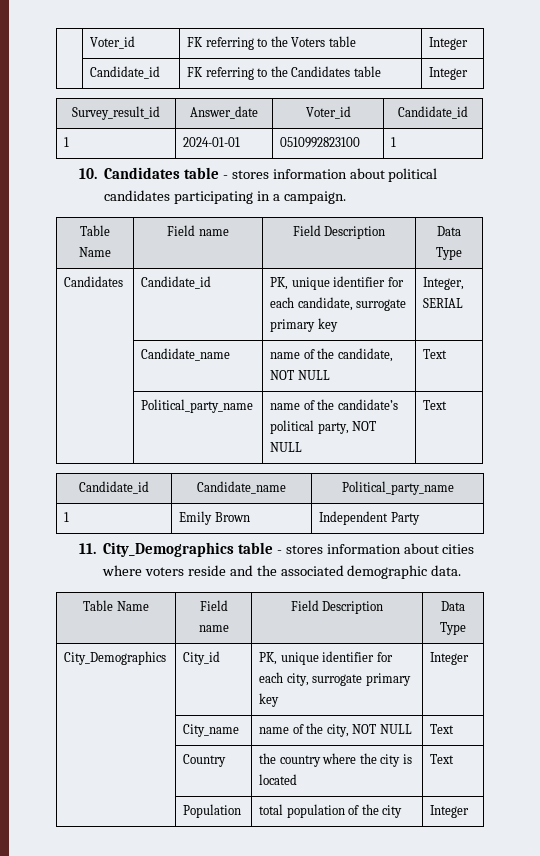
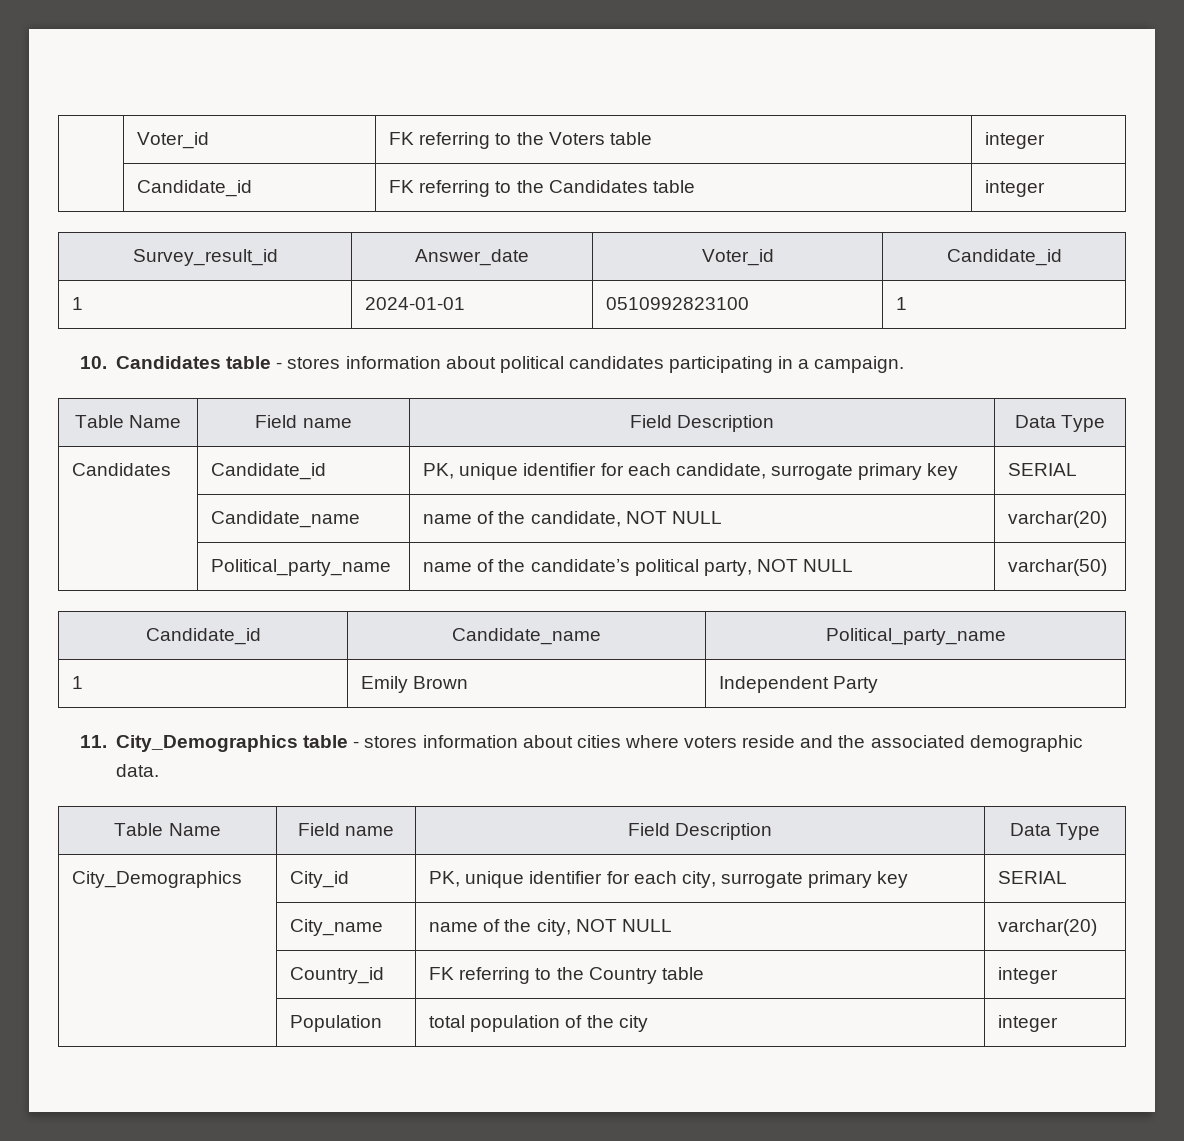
[429,37,469,50] Integer -> [985,132,1046,149] integer
[429,67,469,80] Integer -> [985,180,1046,197] integer
[423,277,465,290] Integer, -> (959, 471) none
[423,349,448,359] Text -> [1008,511,1108,528] varchar(20)
[423,400,448,410] Text -> [1008,559,1108,576] varchar(50)
[430,652,470,665] Integer -> [998,871,1068,884] SERIAL
[430,724,455,734] [183,754,227,767] [259,753,412,767] [259,774,298,785] [430,754,455,764] Text // | Country | the country where the city is located | Text -> [998,919,1098,936] [290,967,385,984] [429,967,704,984] [998,967,1059,984] varchar(20) // | Country_id | FK referring to the Country table | integer
[430,805,470,818] Integer -> [998,1015,1059,1032] integer

